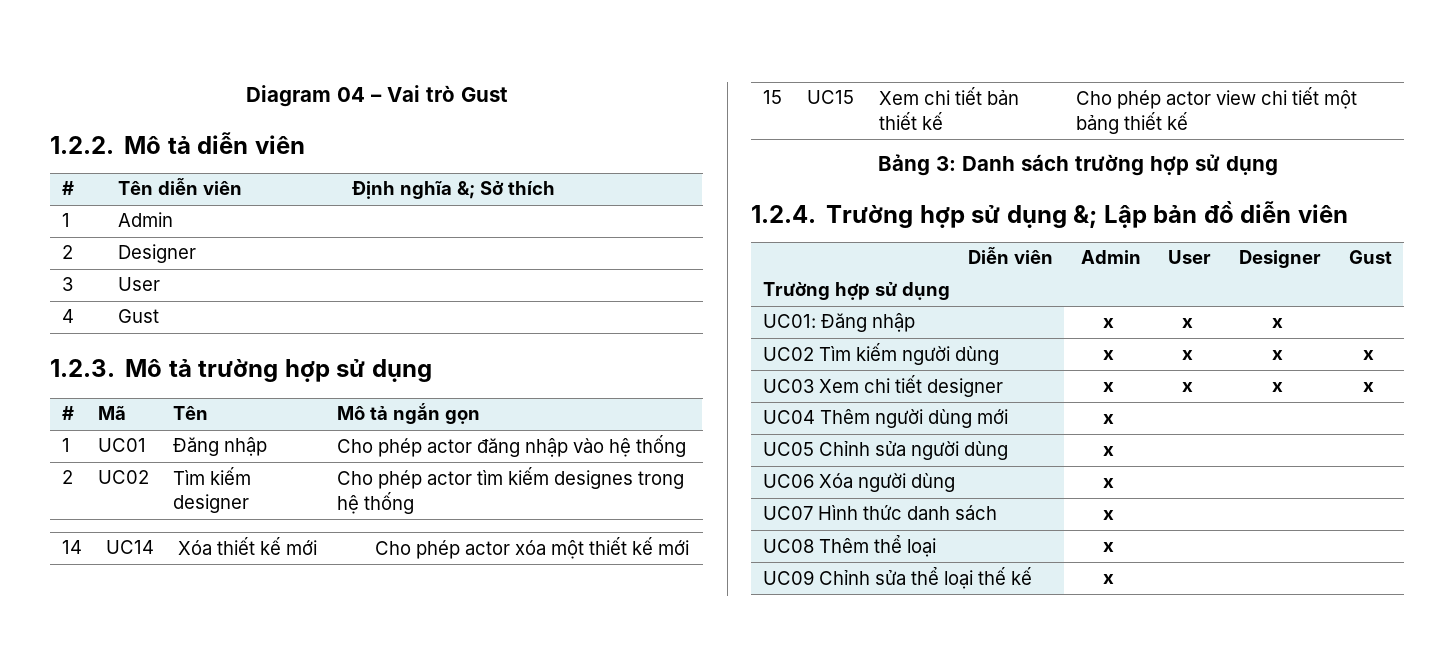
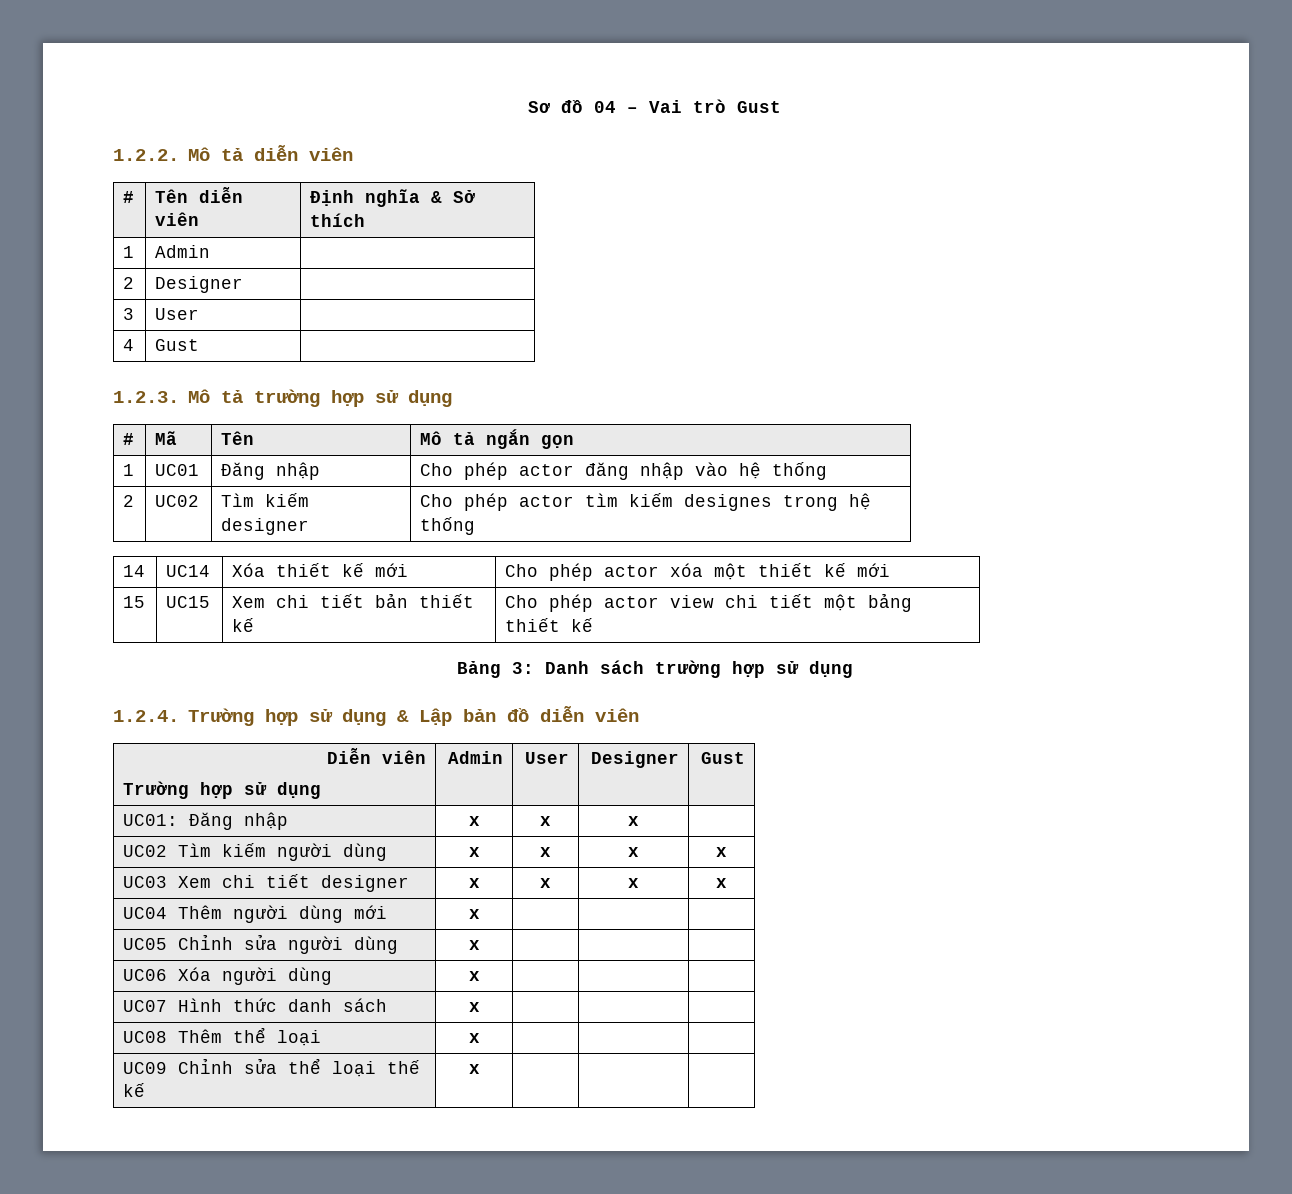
[245,85,331,107] Diagram -> [528,100,583,113] Sơ đồ
[456,181,475,199] &; -> [431,191,443,203] &
[1073,205,1098,228] &; -> [396,710,409,722] &

